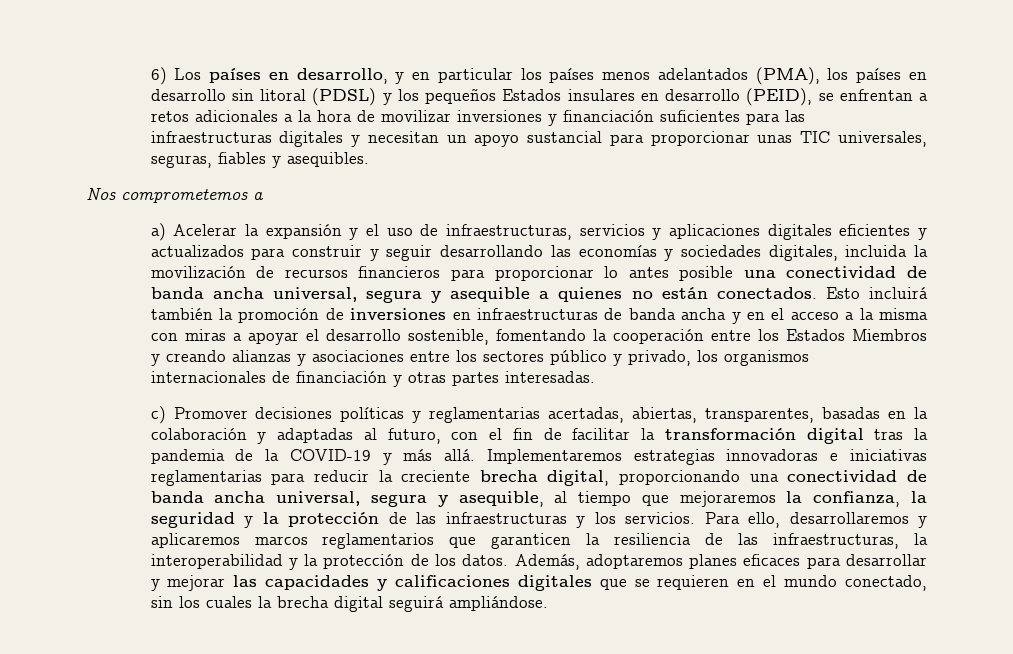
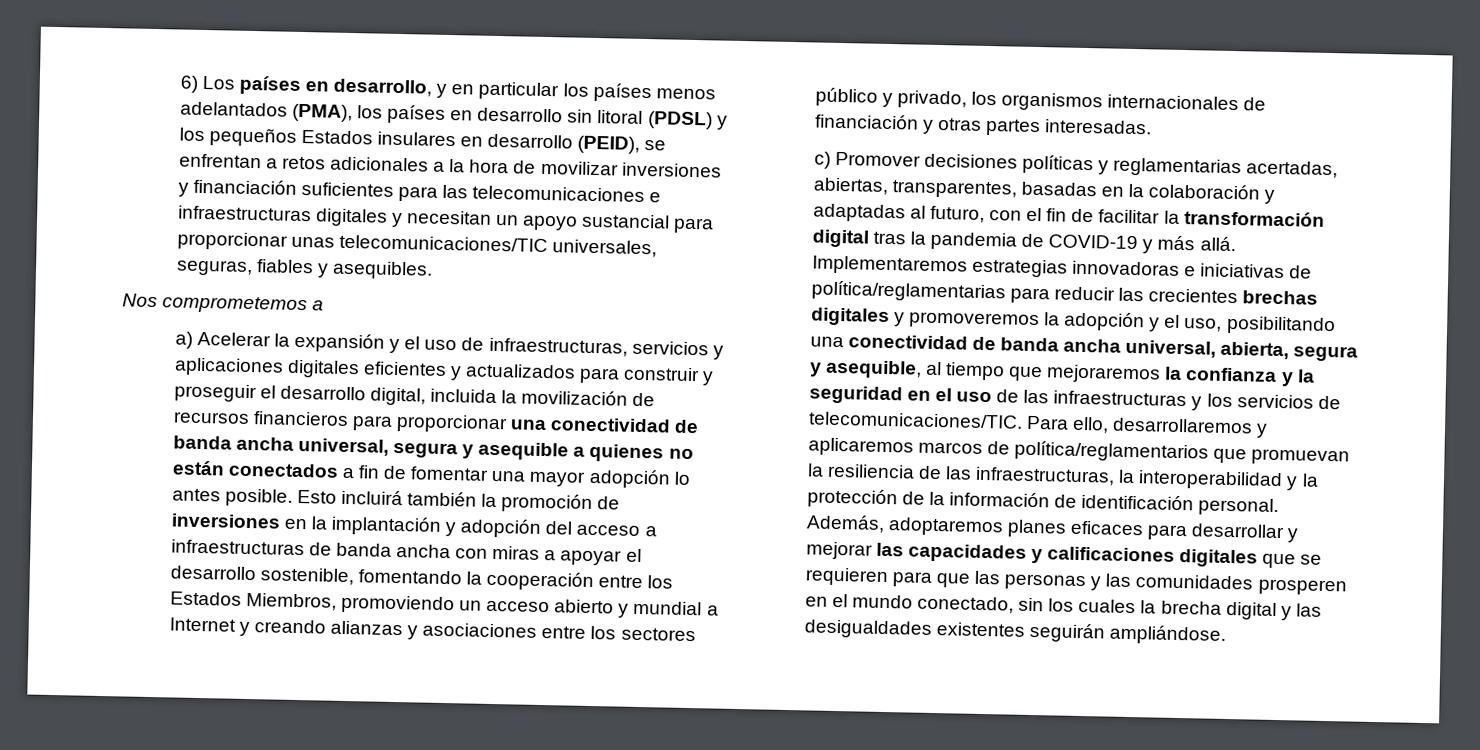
(805, 116) none -> [472,185,662,203] telecomunicaciones e
[800,131,831,143] TIC -> [338,234,548,253] telecomunicaciones/TIC
[386,245,838,261] seguir desarrollando las economías y sociedades digitales, -> [173,383,426,406] proseguir el desarrollo digital,
[604,266,734,281] lo antes posible -> (508, 423) none
[716,287,817,299] conectados. -> [227,462,691,489] [171,488,293,507] conectados a fin de fomentar una mayor adopción lo antes posible.
[476,308,929,324] infraestructuras de banda ancha y en el acceso a la misma -> [310,515,657,538] [170,539,451,559] la implantación y adopción del acceso a infraestructuras de banda ancha
[851,329,927,341] Miembros -> [245,592,719,618] [168,617,236,632] Miembros, promoviendo un acceso abierto y mundial a Internet
[265,449,280,461] la -> (1045, 240) none
[150,470,927,486] [150,491,361,506] reglamentarias para reducir la creciente brecha digital, proporcionando una conectividad de banda ancha universal, -> [1289,265,1313,279] [810,280,1319,305] [810,307,1336,336] [809,334,1290,360] de política/reglamentarias para reducir las crecientes brechas digitales y promoveremos la adopción y el uso, posibilitando una conectividad de banda ancha universal, abierta,
[813,491,927,507] [150,512,380,528] confianza, la seguridad y la protección -> [1185,367,1315,387] [808,385,992,405] confianza y la seguridad en el uso
[625,512,696,524] servicios. -> [1236,394,1341,410] [808,411,1023,429] servicios de telecomunicaciones/TIC.
[322,533,572,549] reglamentarios que garanticen -> [986,440,1351,466] de política/reglamentarios que promuevan
[435,554,509,566] los datos. -> [928,491,1280,517] la información de identificación personal.
(730, 582) none -> [891,570,1347,596] para que las personas y las comunidades prosperen
[388,596,444,612] seguirá -> [1280,603,1322,621] [803,619,1105,643] y las desigualdades existentes seguirán

